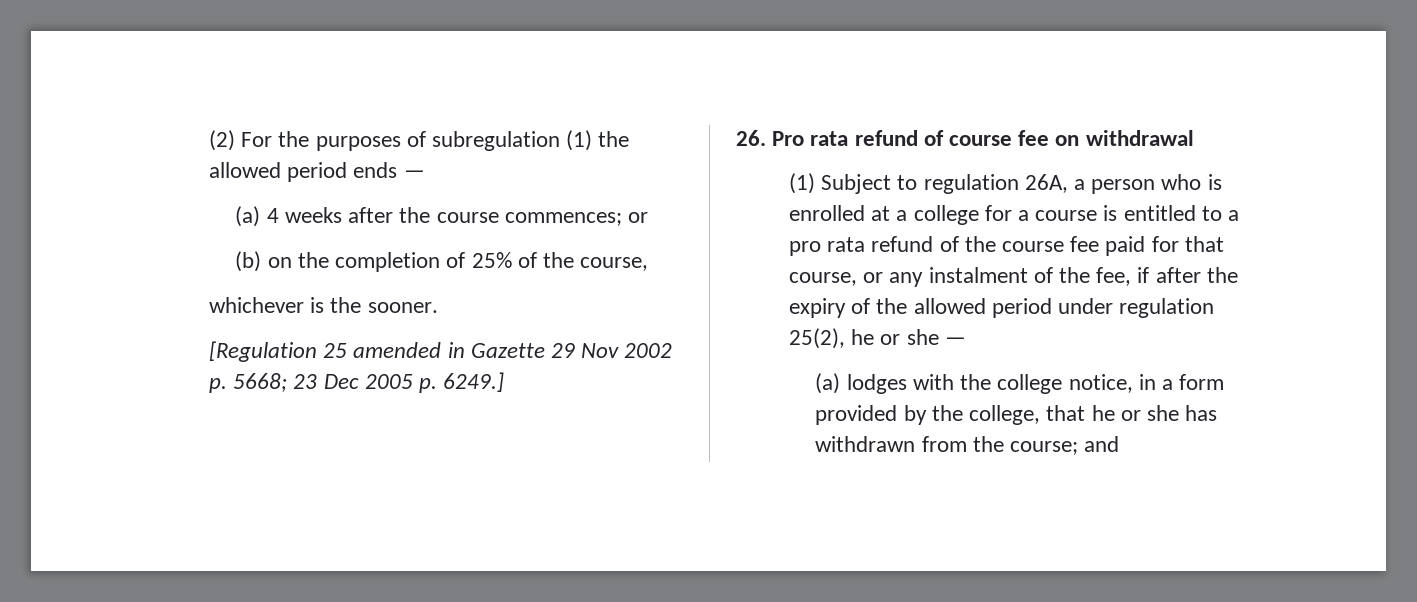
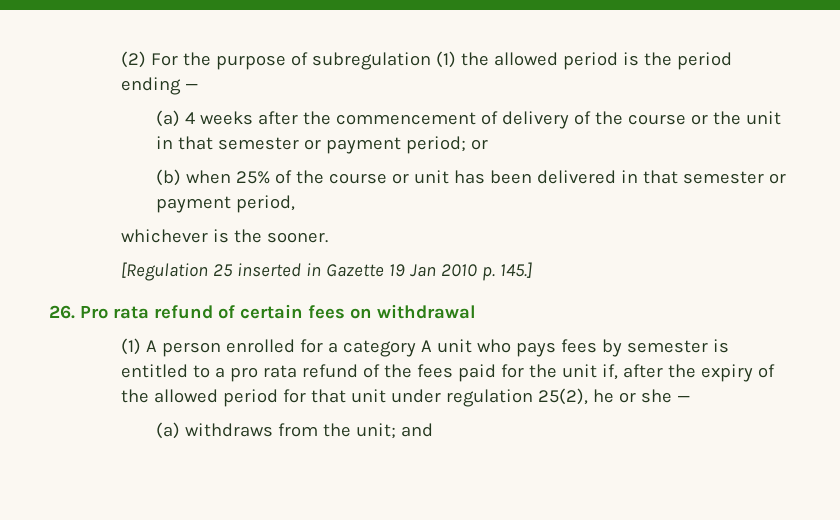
[315,136,401,151] purposes -> [215,55,286,70] purpose
[353,162,398,178] ends -> [622,52,732,70] [120,77,181,95] is the period ending
[436,212,648,226] [235,251,649,272] course commences; or // (b) on the completion of 25% of the course, -> [336,111,782,129] [156,136,489,154] [156,169,787,186] [156,195,296,213] commencement of delivery of the course or the unit in that semester or payment period; or // (b) when 25% of the course or unit has been delivered in that semester or payment period,
[353,342,442,358] amended -> [236,263,301,277] inserted
[551,343,673,358] [208,372,505,393] 29 Nov 2002 p. 5668; 23 Dec 2005 p. 6249.] -> [388,262,532,281] 19 Jan 2010 p. 145.]
[949,130,1050,146] course fee -> [240,304,345,319] certain fees
[821,174,1222,194] [788,205,1098,225] Subject to regulation 26A, a person who is enrolled at a college for a course -> [145,339,708,357] A person enrolled for a category A unit who pays fees by semester
[1002,236,1224,256] [788,267,1150,287] course fee paid for that course, or any instalment of the fee, if -> [416,364,618,382] fees paid for the unit if,
(1052, 308) none -> [282,389,386,403] for that unit
[846,374,1225,394] [815,405,1218,425] [815,436,916,452] lodges with the college notice, in a form provided by the college, that he or she has withdrawn -> [185,423,274,437] withdraws
[1010,441,1079,455] course; -> [356,423,397,439] unit;

